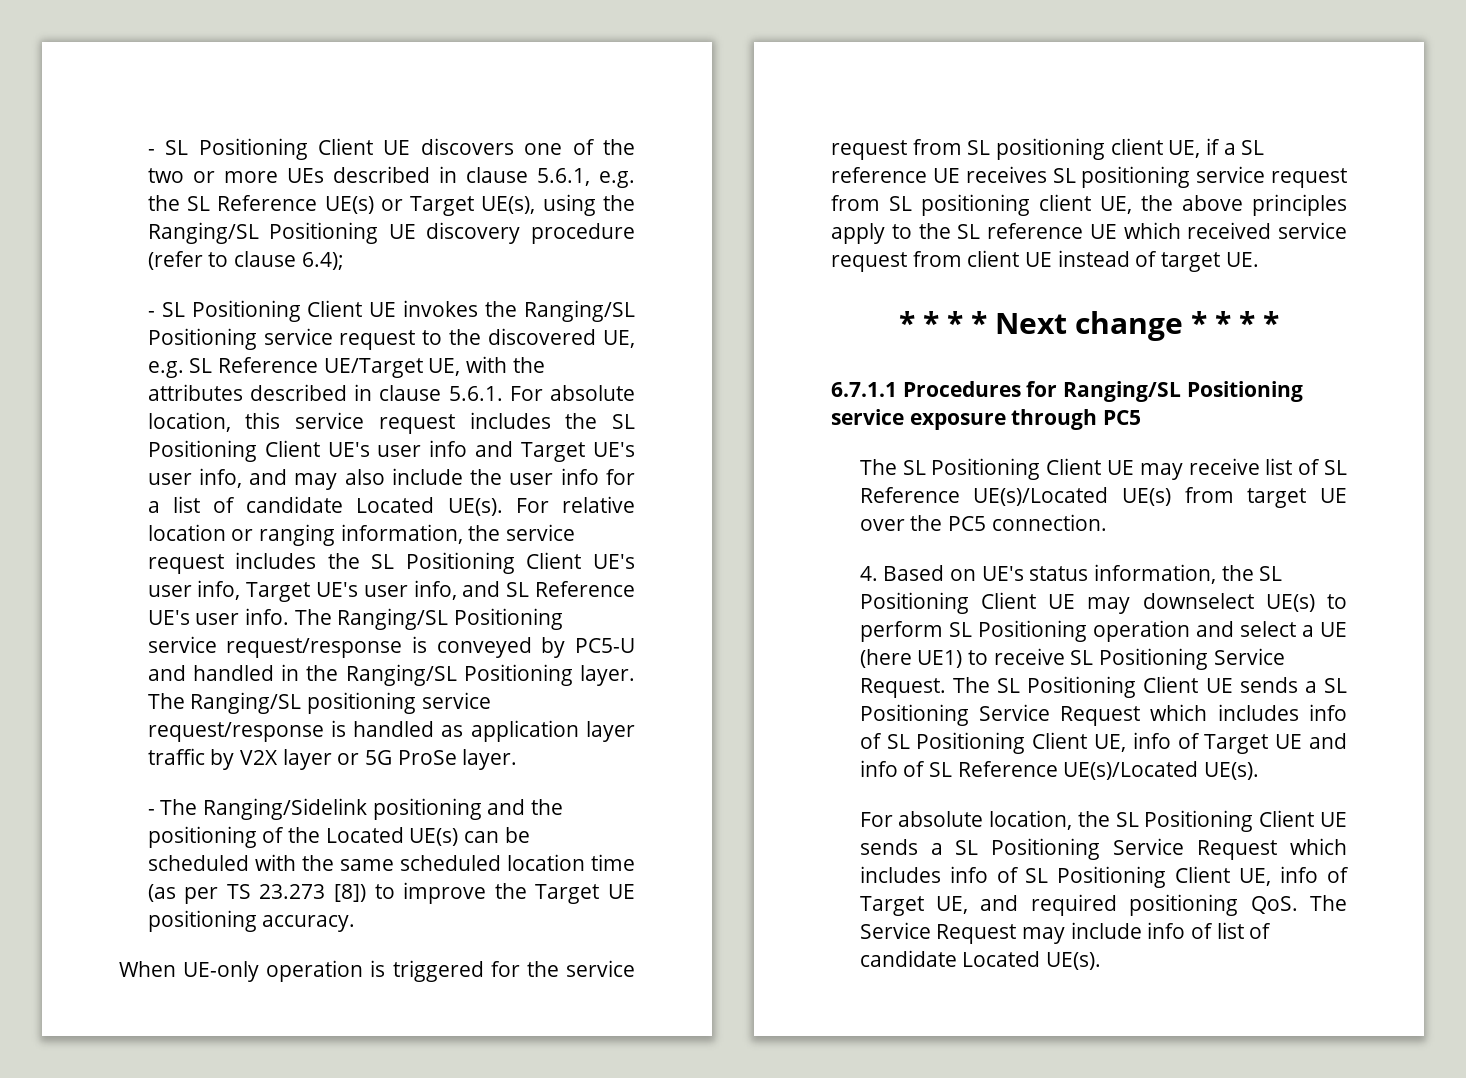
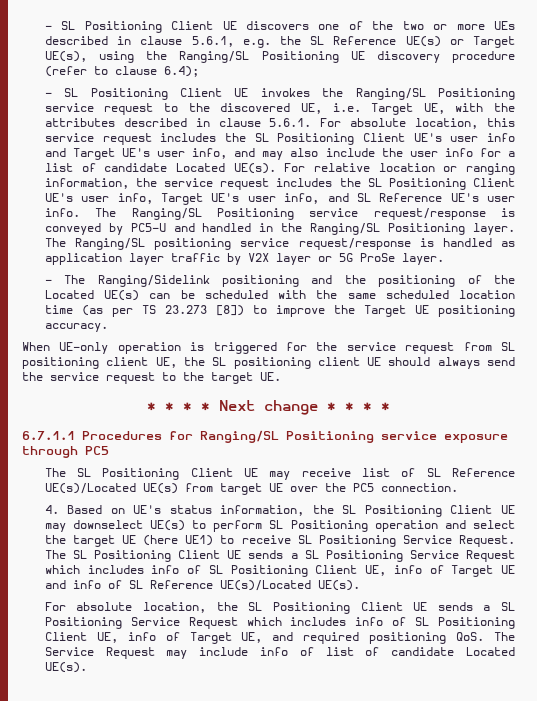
[147,357,423,378] e.g. SL Reference UE/Target -> [332,103,414,115] i.e. Target
[1206,138,1265,155] [831,166,1347,188] [831,194,1347,216] [831,222,1347,244] [831,250,1158,272] if a SL reference UE receives SL positioning service request from SL positioning client UE, the above principles apply to the SL reference UE which received service request from client UE instead of -> [183,357,515,369] [22,372,204,384] the SL positioning client UE should always send the service request to the
[1301,625,1314,637] a -> [44,535,115,547] the target

